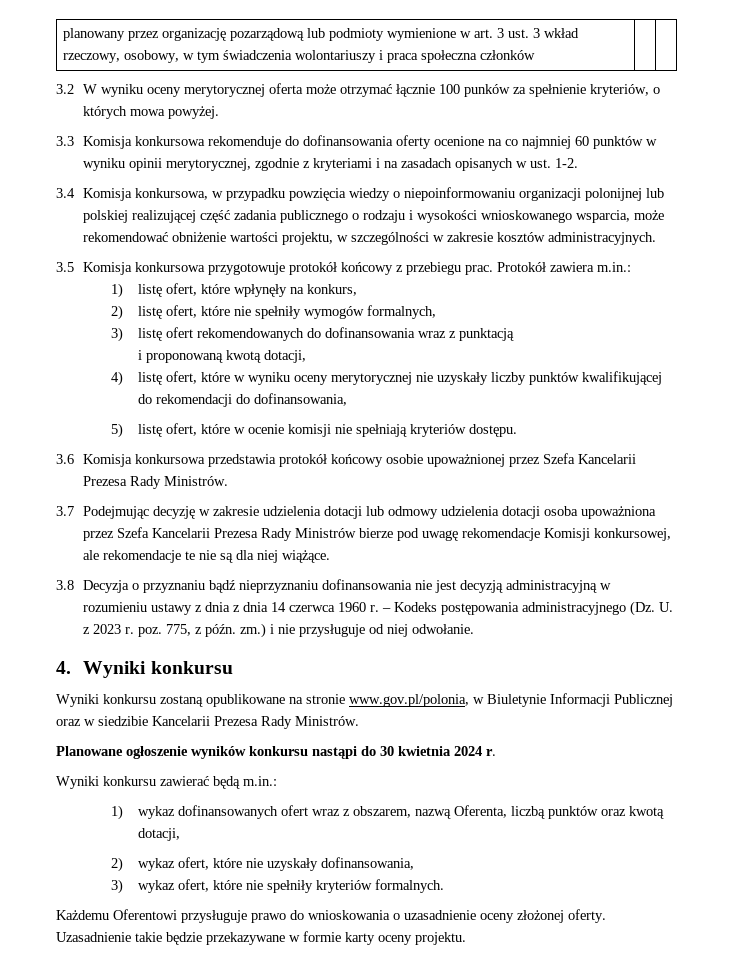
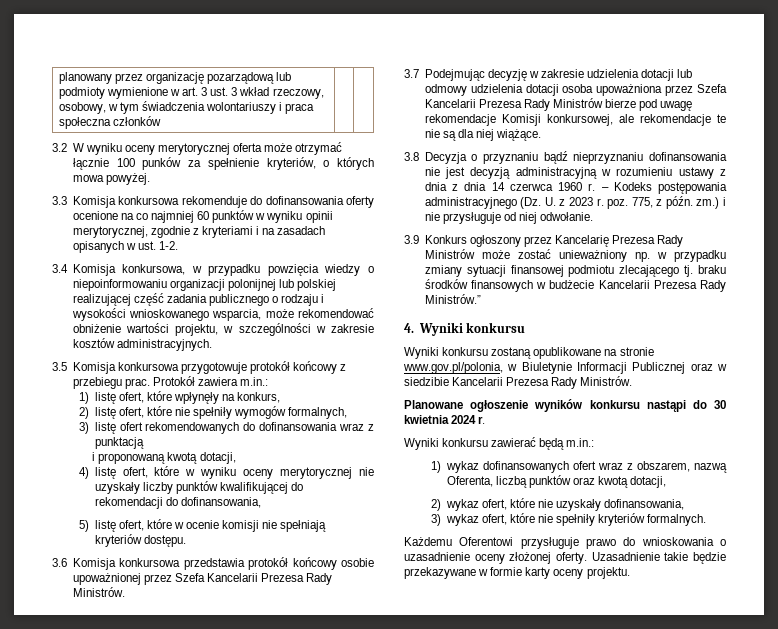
(475, 629) none -> [404,235,684,247] [424,249,726,262] [424,265,726,277] [424,279,726,292] [424,294,481,304] // 3.9 Konkurs ogłoszony przez Kancelarię Prezesa Rady Ministrów może zostać unieważniony np. w przypadku zmiany sytuacji finansowej podmiotu zlecającego tj. braku środków finansowych w budżecie Kancelarii Prezesa Rady Ministrów.”

